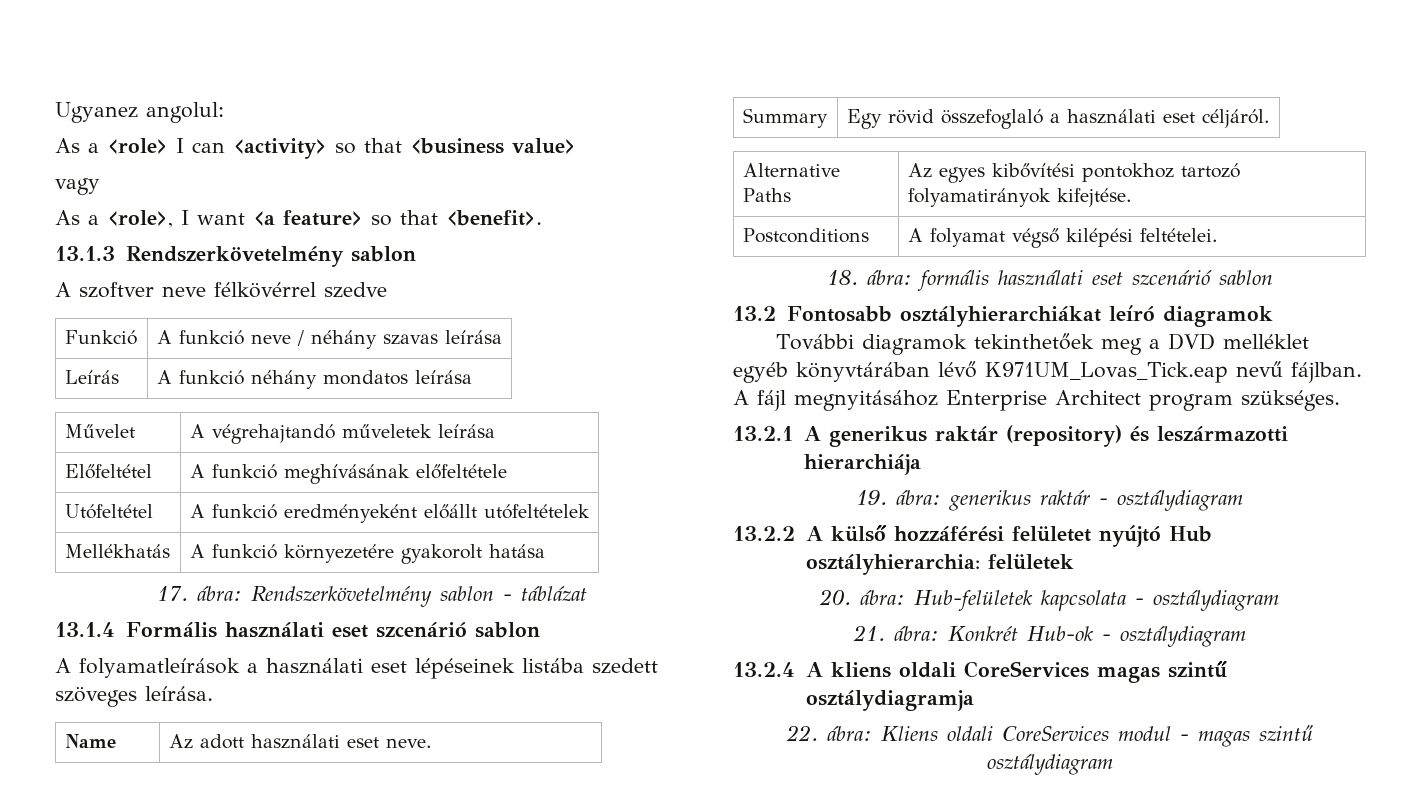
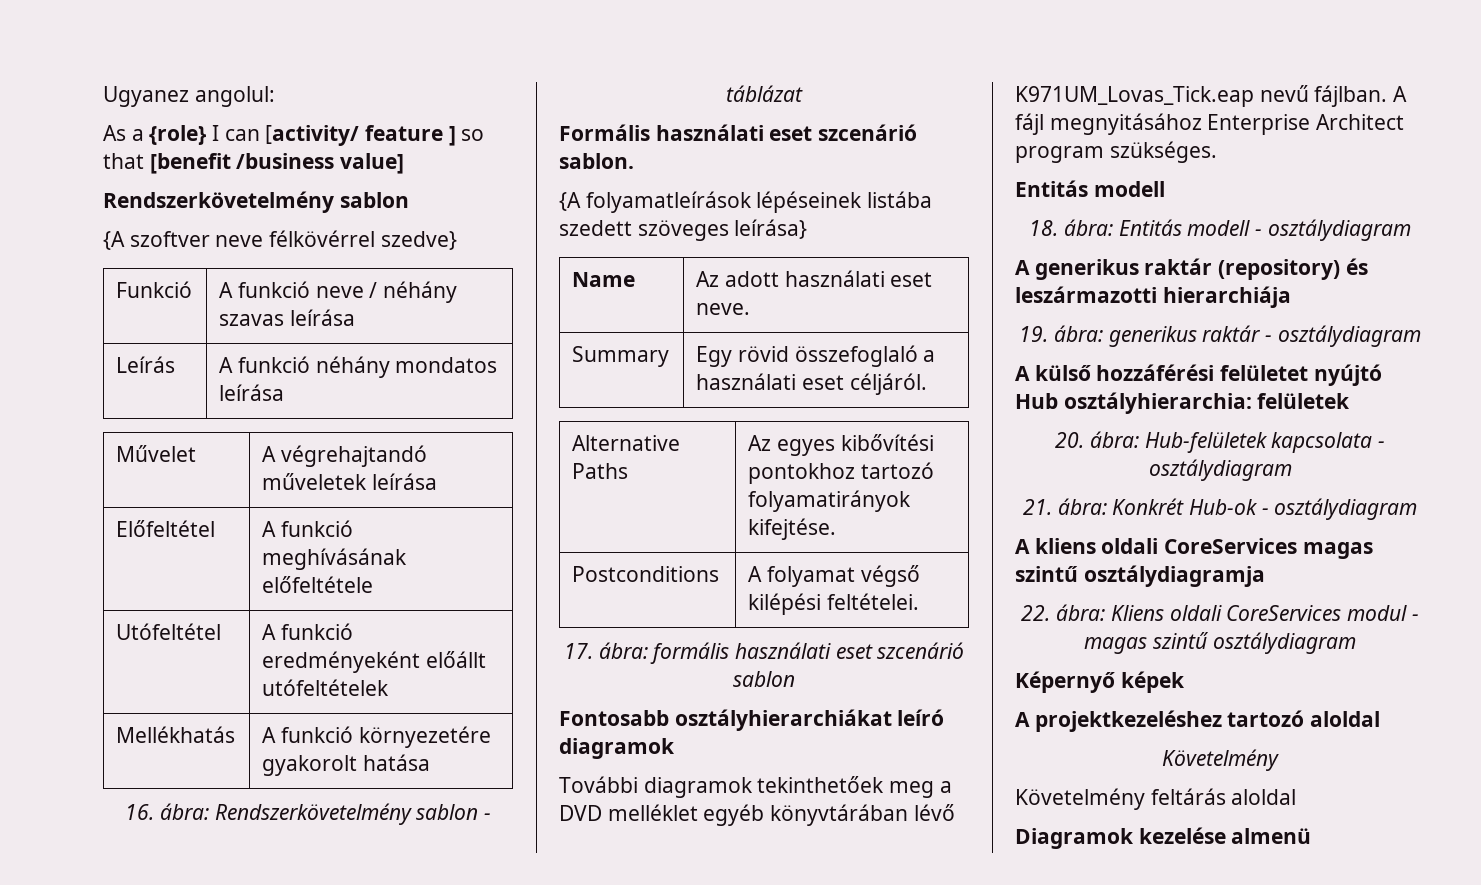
[107,138,168,154] <role> -> [149,125,207,145] {role}
[233,138,576,159] [55,178,100,195] [55,210,542,228] [55,246,115,261] <activity> so that <business value> // vagy // As a <role>, I want <a feature> so that <benefit>. // 13.1.3 -> [265,125,485,146] [103,153,405,174] [activity/ feature ] so that [benefit /business value] //
[55,282,71,297] A -> [103,231,125,250] {A
[324,282,387,298] szedve -> [380,231,457,250] szedve}
[156,586,188,601] 17. -> [125,804,155,820] 16.
[55,622,115,637] 13.1.4 -> (803, 93) none
[474,622,540,638] [55,658,407,678] sablon // A folyamatleírások a használati eset -> [559,153,634,169] [559,191,752,213] sablon. // {A folyamatleírások
[145,686,213,701] leírása. -> [734,219,808,239] leírása}
[826,270,858,285] 18. -> [563,643,593,659] 17.
[733,306,776,321] 13.2 -> (795, 679) none
[733,426,793,441] 13.2.1 -> [1015,180,1165,197] [1029,219,1411,241] Entitás modell // 18. ábra: Entitás modell - osztálydiagram //
[733,526,795,541] 13.2.2 -> (1421, 336) none
[733,662,795,677] 13.2.4 -> (1418, 509) none
(1113, 764) none -> [1015,671,1185,693] [1015,710,1381,732] [1162,749,1279,771] [1015,788,1297,810] [1015,827,1312,849] // Képernyő képek // A projektkezeléshez tartozó aloldal // Követelmény // Követelmény feltárás aloldal // Diagramok kezelése almenü

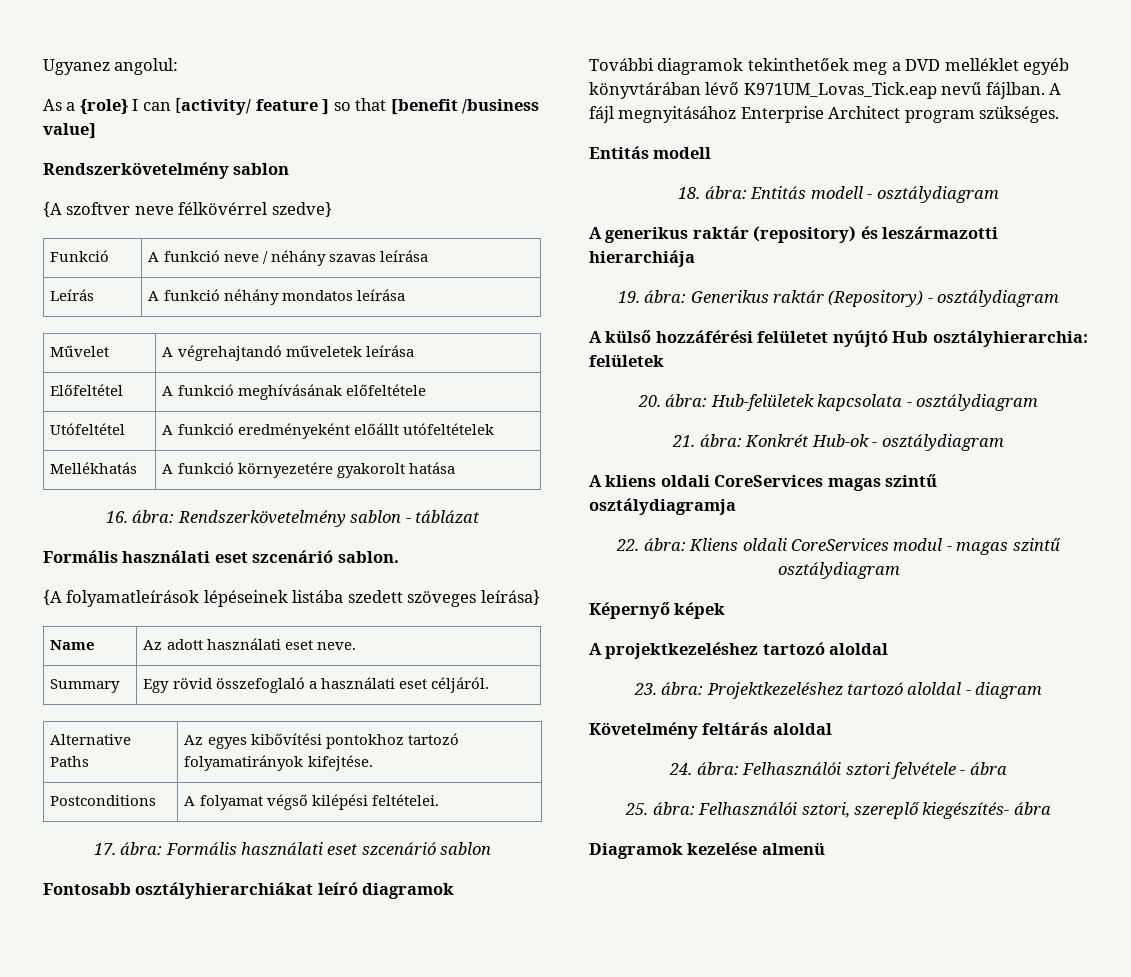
[650,642,730,664] formális -> [165,842,237,855] Formális
[1108,325,1262,347] generikus raktár -> [690,290,924,307] Generikus raktár (Repository)
[1162,749,1279,771] [1015,788,1297,810] Követelmény // Követelmény feltárás aloldal -> [633,682,1043,699] [589,722,832,739] [669,762,1007,779] [625,802,1051,819] 23. ábra: Projektkezeléshez tartozó aloldal - diagram // Követelmény feltárás aloldal // 24. ábra: Felhasználói sztori felvétele - ábra // 25. ábra: Felhasználói sztori, szereplő kiegészítés- ábra

